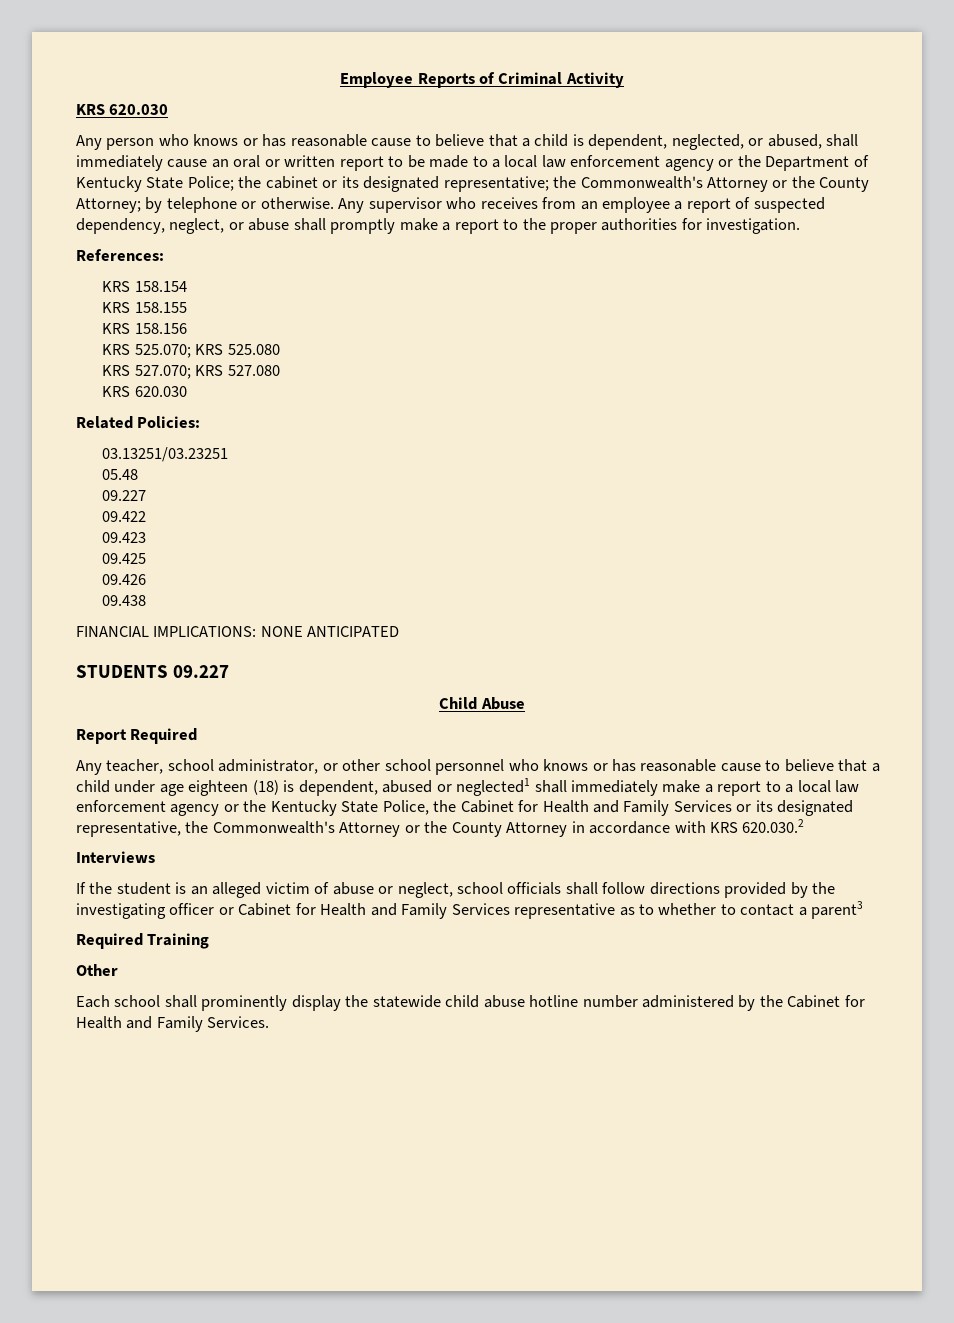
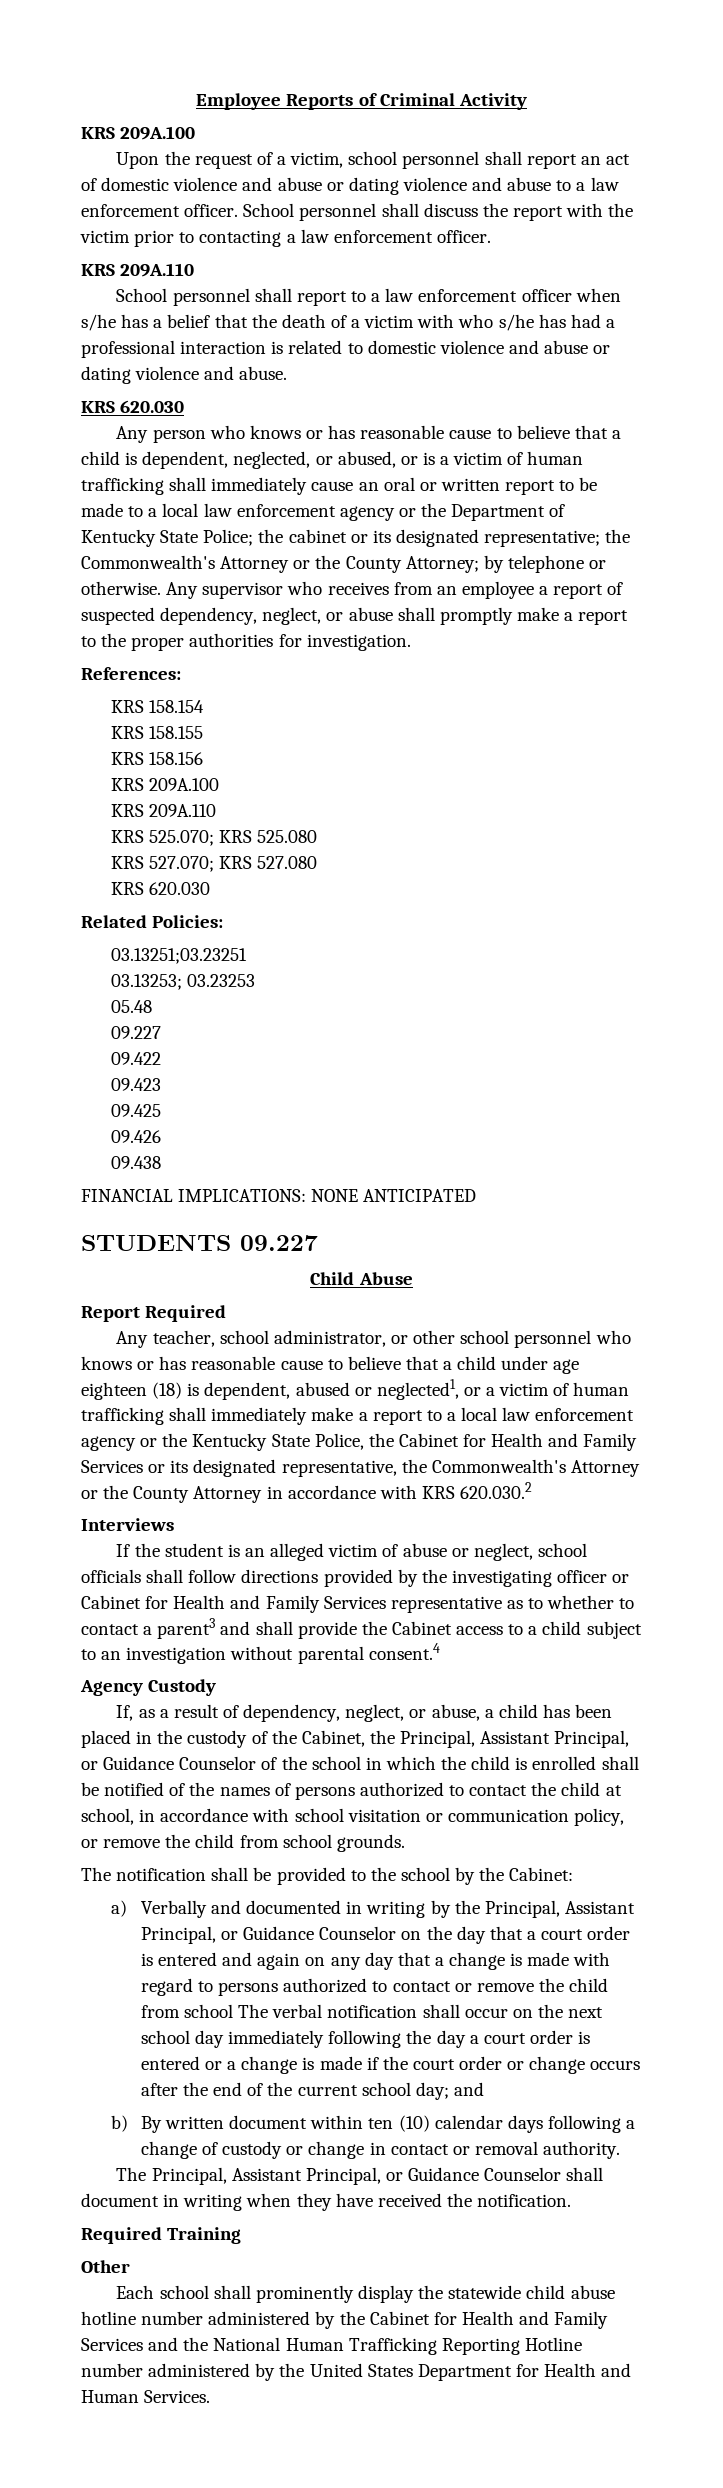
(624, 80) none -> [81,126,196,140] [116,151,630,169] [81,177,619,195] [81,203,634,221] [80,229,491,247] [81,263,195,277] [116,288,621,306] [81,314,615,331] [81,340,611,358] [81,366,288,384] // KRS 209A.100 // Upon the request of a victim, school personnel shall report an act of domestic violence and abuse or dating violence and abuse to a law enforcement officer. School personnel shall discuss the report with the victim prior to contacting a law enforcement officer. // KRS 209A.110 // School personnel shall report to a law enforcement officer when s/he has a belief that the death of a victim with who s/he has had a professional interaction is related to domestic violence and abuse or dating violence and abuse.
(822, 141) none -> [400,451,584,465] [81,477,164,495] or is a victim of human trafficking
(187, 328) none -> [110,778,220,791] [110,804,217,817] // KRS 209A.100 // KRS 209A.110
[102,447,229,462] 03.13251/03.23251 -> [110,948,247,964] [110,974,256,990] 03.13251;03.23251 // 03.13253; 03.23253
[456,778,531,796] neglected1 -> [376,1379,630,1400] [81,1407,164,1425] neglected1, or a victim of human trafficking
(864, 910) none -> [220,1621,642,1639] [81,1643,440,1664] [80,1679,217,1696] [116,1704,613,1722] [81,1730,630,1748] [81,1756,639,1770] [81,1782,622,1800] [81,1808,625,1826] [81,1834,405,1852] [81,1867,574,1885] [110,1900,635,1918] [140,1926,631,1944] [140,1952,611,1970] [140,1978,609,1996] [140,2004,604,2018] [140,2030,591,2048] [140,2056,641,2074] [140,2082,484,2100] [110,2115,636,2133] [140,2141,621,2159] [116,2167,604,2185] [81,2193,572,2211] and shall provide the Cabinet access to a child subject to an investigation without parental consent.4 // Agency Custody // If, as a result of dependency, neglect, or abuse, a child has been placed in the custody of the Cabinet, the Principal, Assistant Principal, or Guidance Counselor of the school in which the child is enrolled shall be notified of the names of persons authorized to contact the child at school, in accordance with school visitation or communication policy, or remove the child from school grounds. // The notification shall be provided to the school by the Cabinet: // a) Verbally and documented in writing by the Principal, Assistant Principal, or Guidance Counselor on the day that a court order is entered and again on any day that a change is made with regard to persons authorized to contact or remove the child from school The verbal notification shall occur on the next school day immediately following the day a court order is entered or a change is made if the court order or change occurs after the end of the current school day; and // b) By written document within ten (10) calendar days following a change of custody or change in contact or removal authority. // The Principal, Assistant Principal, or Guidance Counselor shall document in writing when they have received the notification.
(203, 1024) none -> [81,2337,582,2355] [81,2363,632,2381] [81,2390,139,2403] Services and the National Human Trafficking Reporting Hotline number administered by the United States Department for Health and Human

